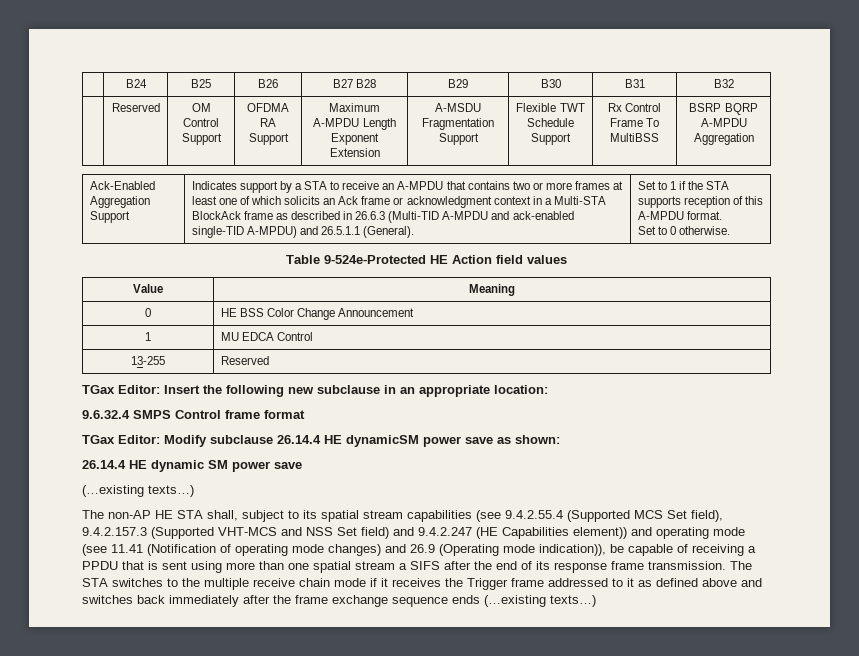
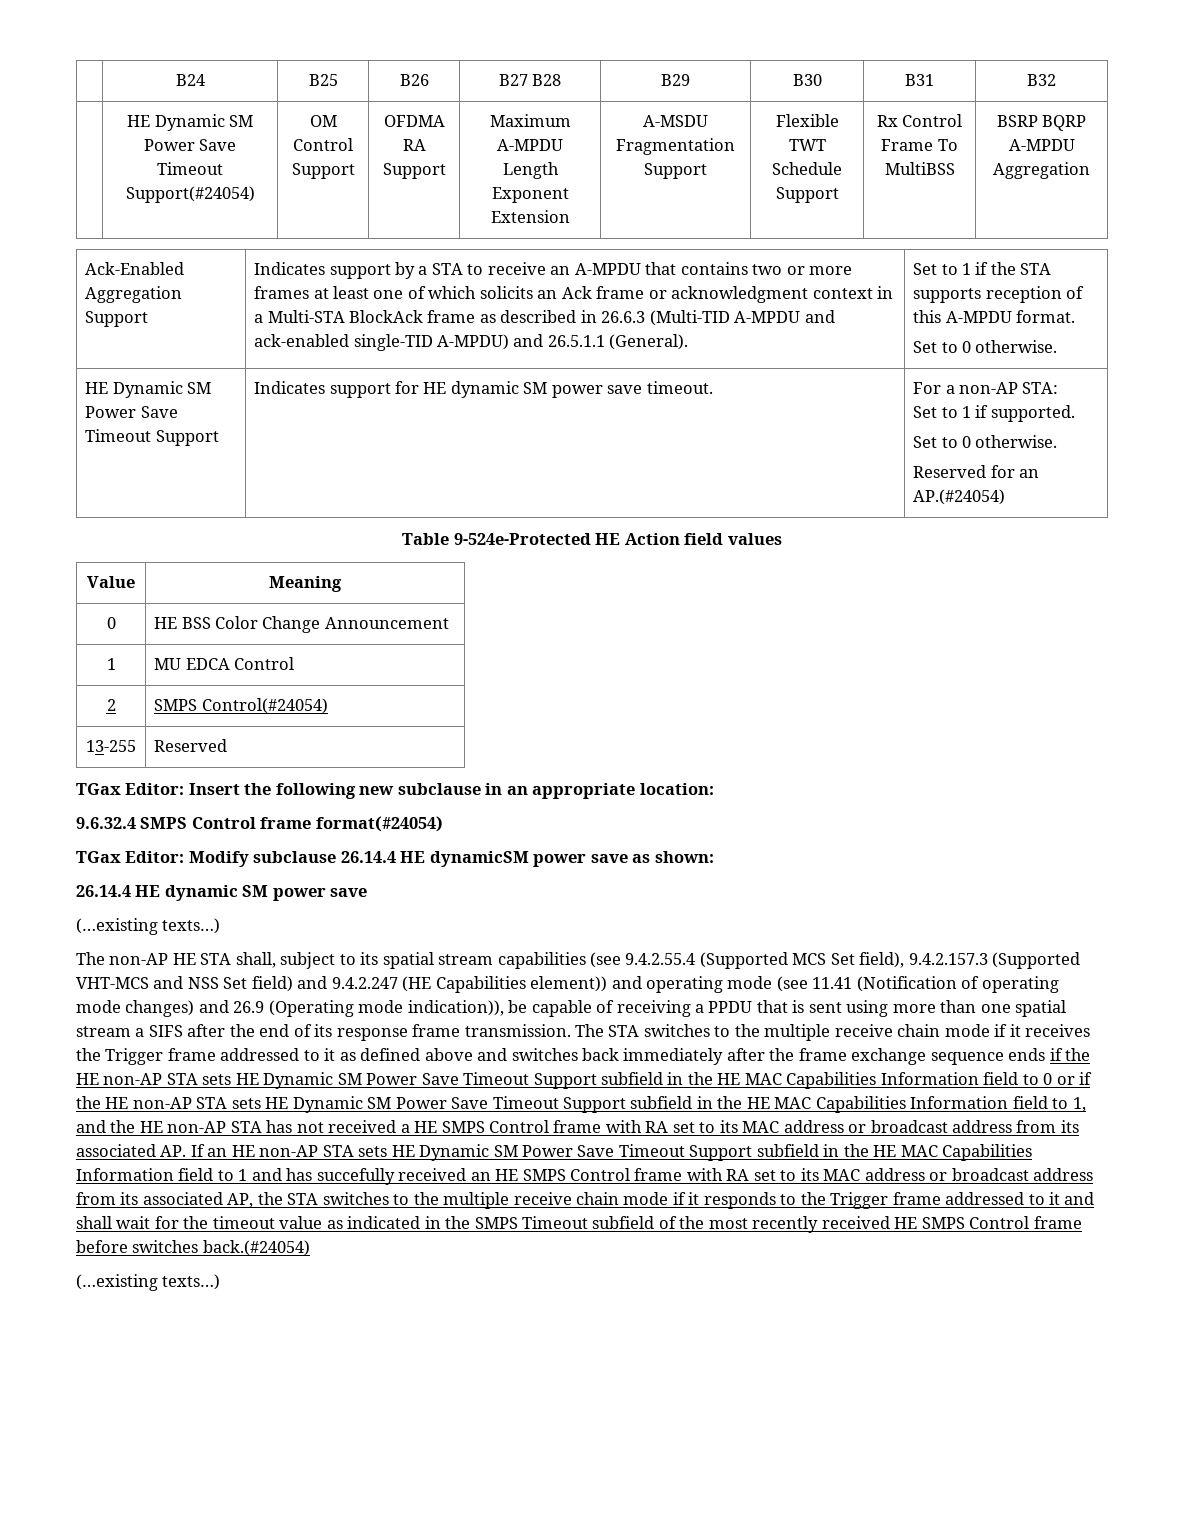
[111,103,160,112] Reserved -> [127,114,253,131] [143,139,237,151] [157,162,223,175] [125,186,255,203] HE Dynamic SM Power Save Timeout Support(#24054)
(730, 230) none -> [85,381,211,398] [85,406,178,418] [85,429,219,446] [254,381,713,398] [913,382,1059,394] [913,405,1075,422] [913,435,1058,448] [913,465,1039,478] [913,489,1006,505] // HE Dynamic SM Power Save Timeout Support | Indicates support for HE dynamic SM power save timeout. | For a non-AP STA: // Set to 1 if supported. // Set to 0 otherwise. // Reserved for an AP.(#24054)
(313, 336) none -> [106,699,116,711] [154,698,328,714] // 2 | SMPS Control(#24054)
[264,410,305,419] format -> [315,816,443,832] format(#24054)
(480, 599) none -> [1049,1048,1091,1061] [76,1072,1093,1089] [76,1096,1086,1113] [76,1120,1079,1133] [76,1144,1033,1161] [76,1168,1094,1185] [76,1192,1095,1209] [76,1216,1082,1233] [76,1240,310,1256] if the HE non-AP STA sets HE Dynamic SM Power Save Timeout Support subfield in the HE MAC Capabilities Information field to 0 or if the HE non-AP STA sets HE Dynamic SM Power Save Timeout Support subfield in the HE MAC Capabilities Information field to 1, and the HE non-AP STA has not received a HE SMPS Control frame with RA set to its MAC address or broadcast address from its associated AP. If an HE non-AP STA sets HE Dynamic SM Power Save Timeout Support subfield in the HE MAC Capabilities Information field to 1 and has succefully received an HE SMPS Control frame with RA set to its MAC address or broadcast address from its associated AP, the STA switches to the multiple receive chain mode if it responds to the Trigger frame addressed to it and shall wait for the timeout value as indicated in the SMPS Timeout subfield of the most recently received HE SMPS Control frame before switches back.(#24054) //

